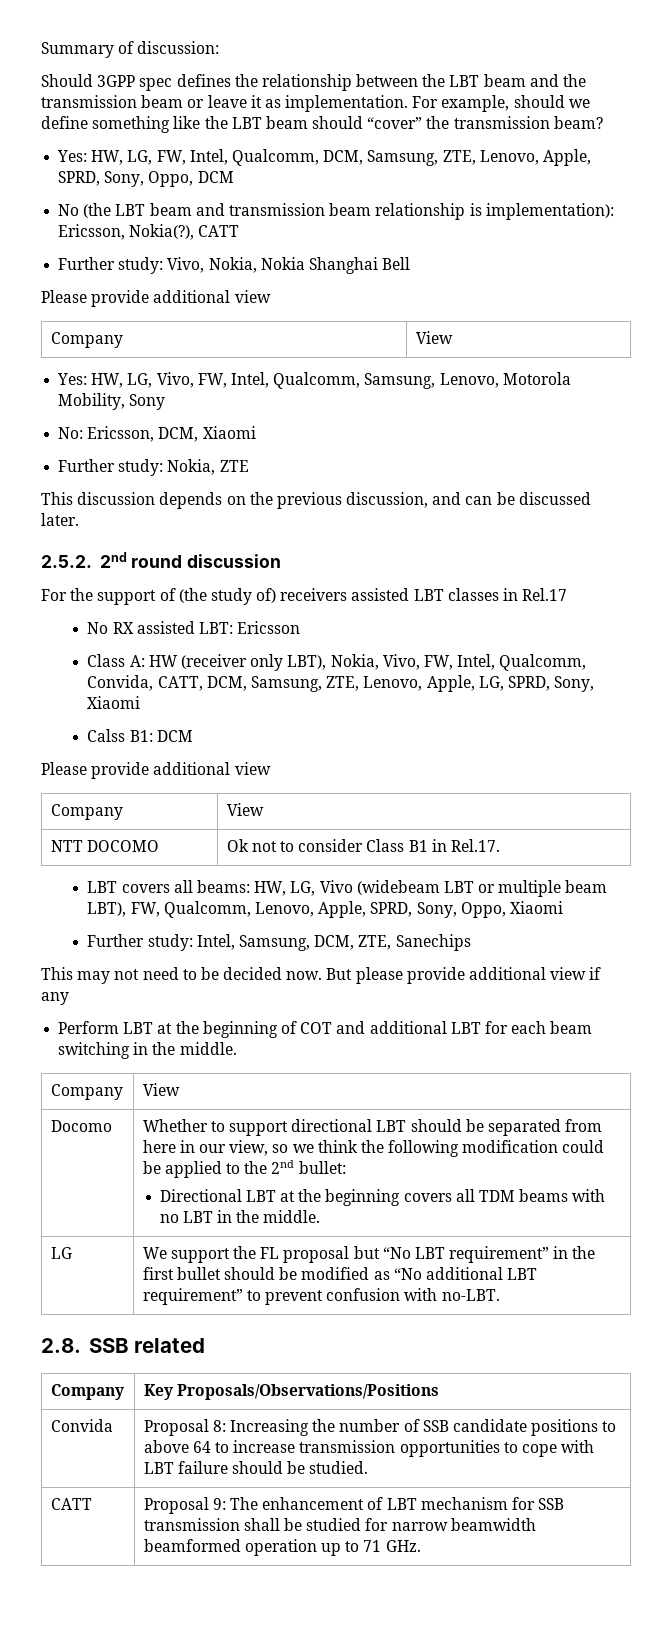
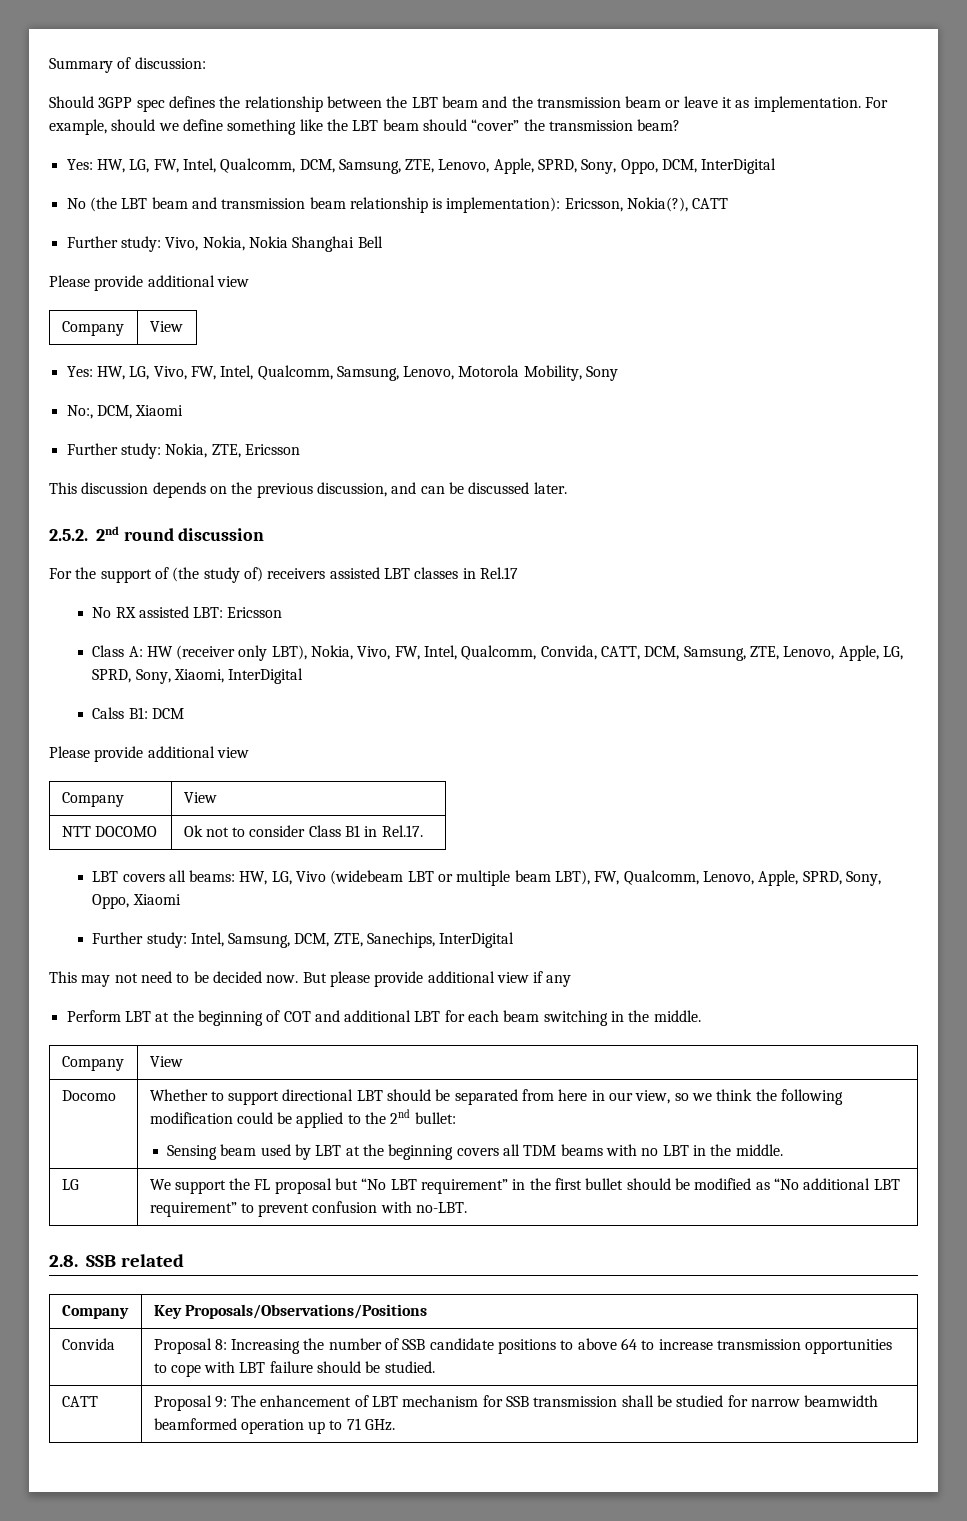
[197,171,234,183] DCM -> [662,158,777,174] DCM, InterDigital
[58,426,155,442] No: Ericsson, -> [66,405,93,419] No:,
[219,460,249,472] ZTE -> [211,444,300,458] ZTE, Ericsson
[87,696,141,709] Xiaomi -> [173,668,304,684] Xiaomi, InterDigital
[395,934,471,951] Sanechips -> [367,932,515,948] Sanechips, InterDigital
[159,1189,242,1202] Directional -> [167,1144,312,1160] Sensing beam used by

